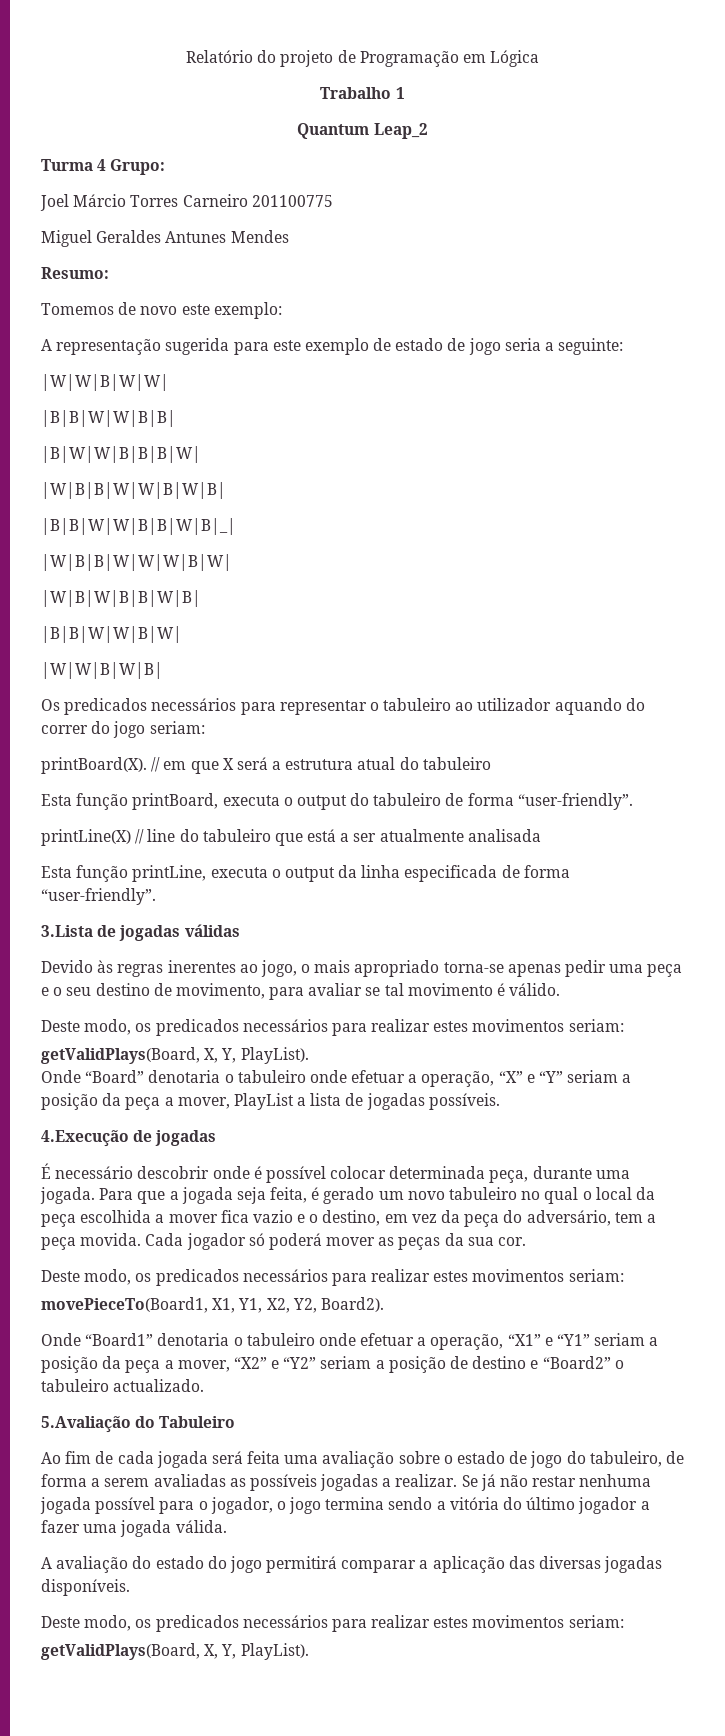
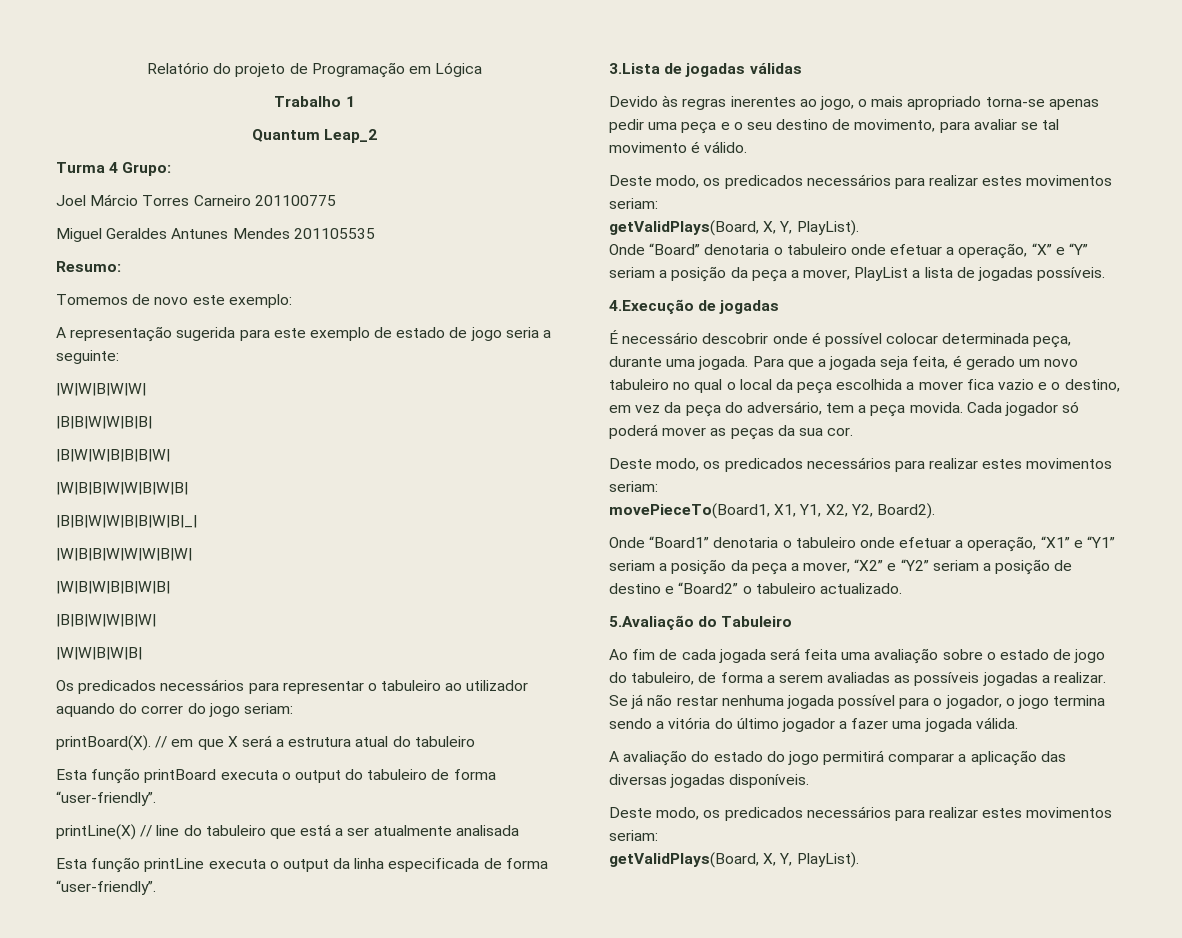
(289, 236) none -> [293,228,375,239] 201105535
[132,793,219,810] printBoard, -> [144,769,217,783] printBoard
[132,865,207,882] printLine, -> [144,858,205,872] printLine

